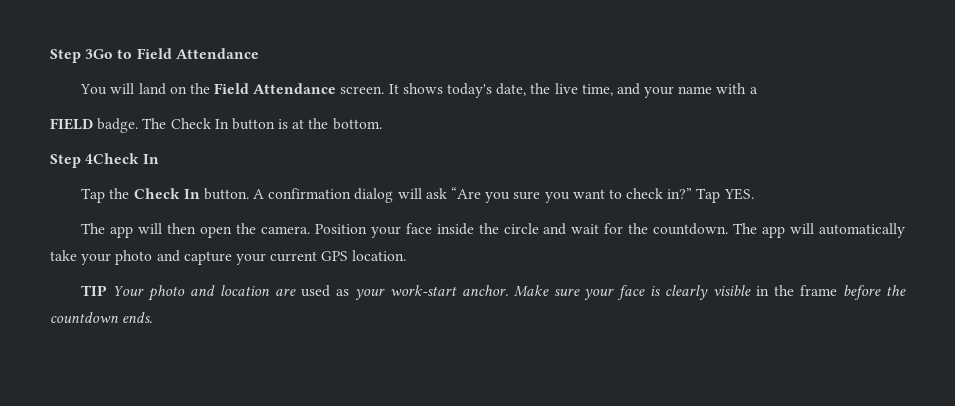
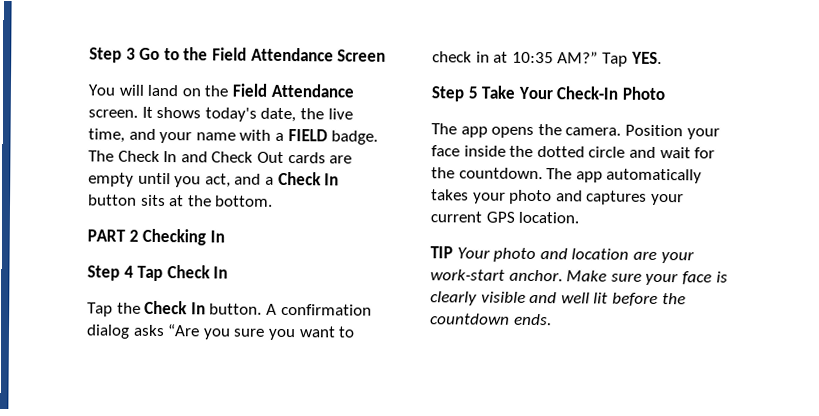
[50,48,259,63] Step 3Go to Field Attendance -> [89,47,387,63] Step 3 Go to the Field Attendance Screen
(758, 90) // -> (284, 136) none
[231,118,382,130] [50,153,140,168] button is at the bottom. // Step 4Check -> [180,151,353,164] [88,171,340,188] [88,194,274,207] [87,228,225,246] [87,265,211,282] and Check Out cards are empty until you act, and a Check In button sits at the bottom. // PART 2 Checking In // Step 4 Tap Check
[397,188,447,199] will ask -> [132,324,165,337] asks
[667,188,754,203] [81,223,232,238] in?” Tap YES. // The app will then open -> [475,51,662,67] [431,85,665,102] [431,123,535,139] in at 10:35 AM?” Tap YES. // Step 5 Take Your Check-In Photo // The app opens
(499, 228) none -> [536,146,585,158] dotted
[790,223,905,238] [50,250,77,261] will automatically take -> [606,168,703,184] [431,189,469,201] automatically takes
[183,251,232,265] capture -> [586,190,648,205] captures
[300,285,349,297] used as -> (657, 255) none
[756,285,838,296] in the frame -> [529,291,609,304] and well lit

